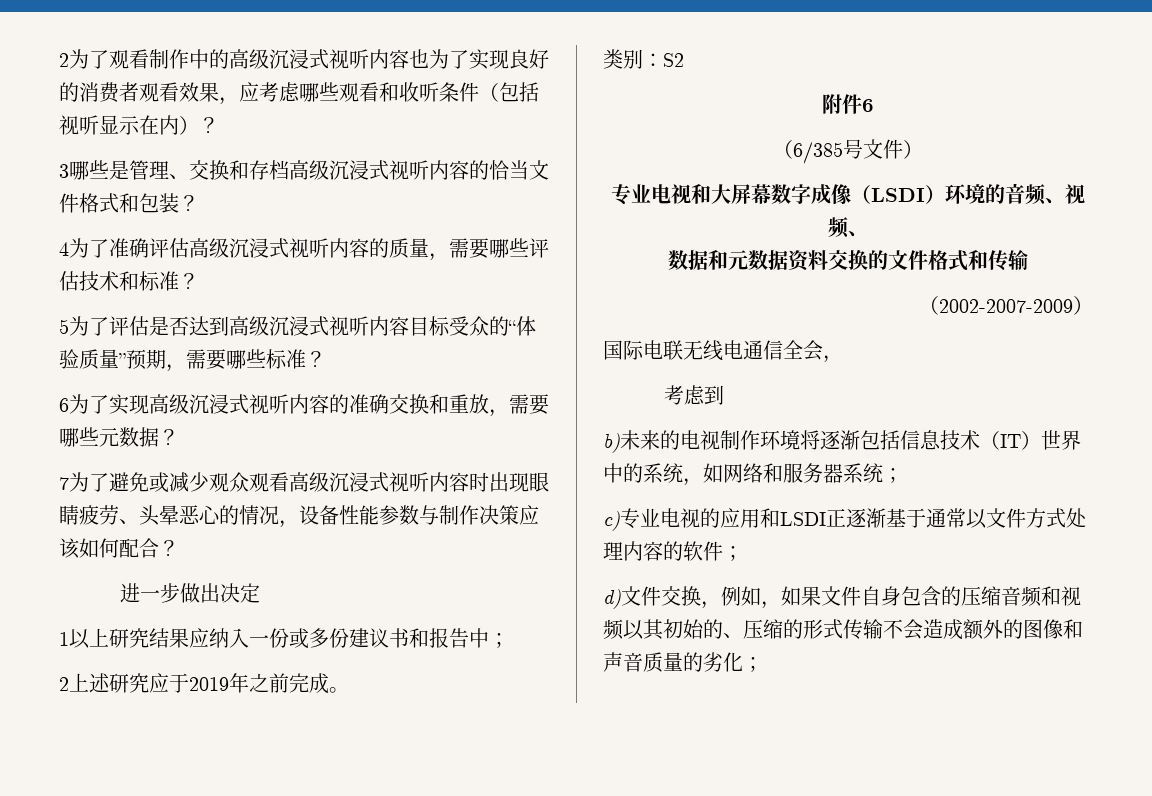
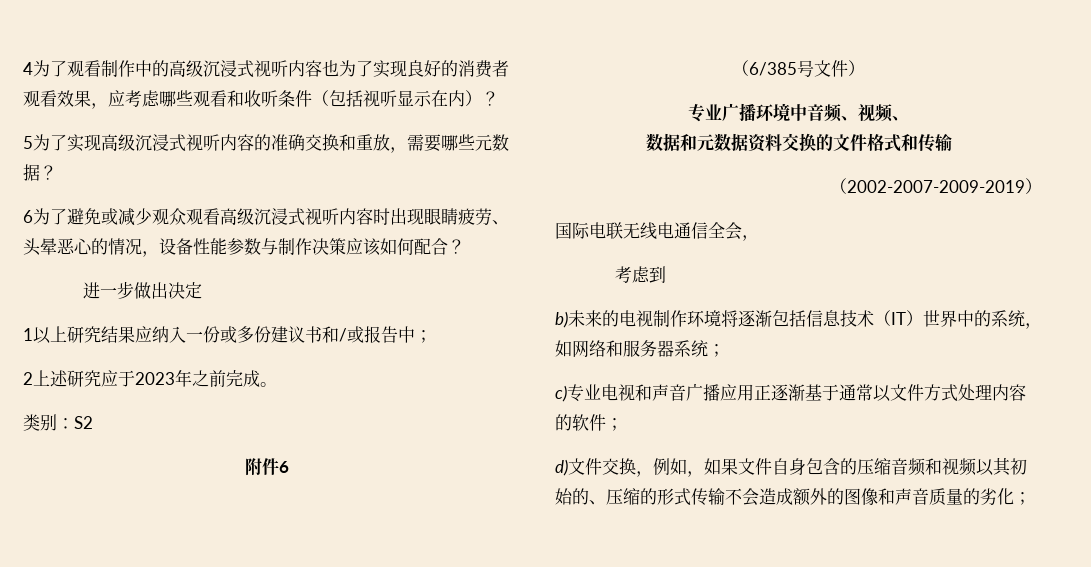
[59,53,69,67] 2 -> [23,62,33,75] 4
[59,160,549,180] [59,193,199,213] [59,238,549,261] [59,271,199,291] [59,316,536,336] [59,349,326,372] [59,398,69,412] 3哪些是管理、交换和存档高级沉浸式视听内容的恰当文件格式和包装？ // 4为了准确评估高级沉浸式视听内容的质量，需要哪些评估技术和标准？ // 5为了评估是否达到高级沉浸式视听内容目标受众的“体验质量”预期，需要哪些标准？ // 6 -> [23,136,33,149] 5
[59,477,69,490] 7 -> [23,210,33,223] 6
(429, 638) none -> [339,326,364,343] /或
[189,677,229,691] 2019 -> [135,372,175,385] 2023
[651,184,1005,205] 电视和大屏幕数字成像（LSDI）环境的 -> [722,103,807,122] 广播环境中
[939,299,1073,313] 2002-2007-2009 -> [847,180,1025,193] 2002-2007-2009-2019
[700,508,826,528] 的应用和LSDI -> [635,383,754,401] 和声音广播应用

